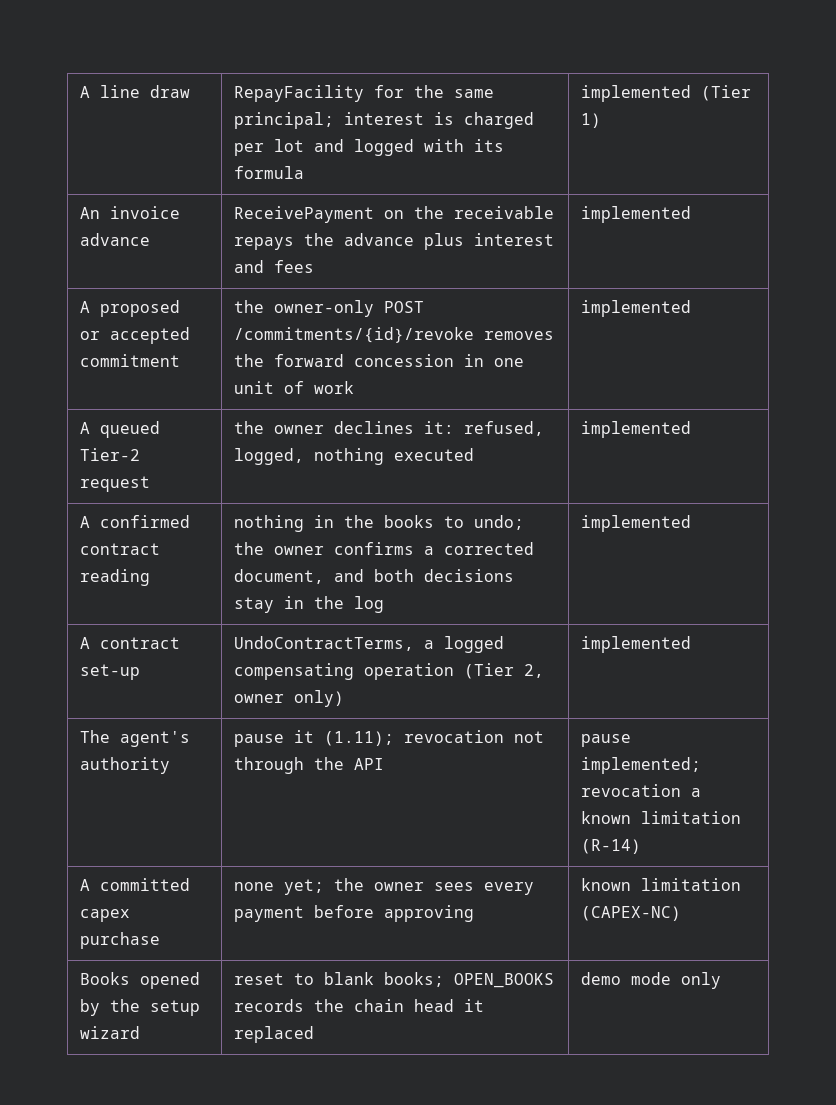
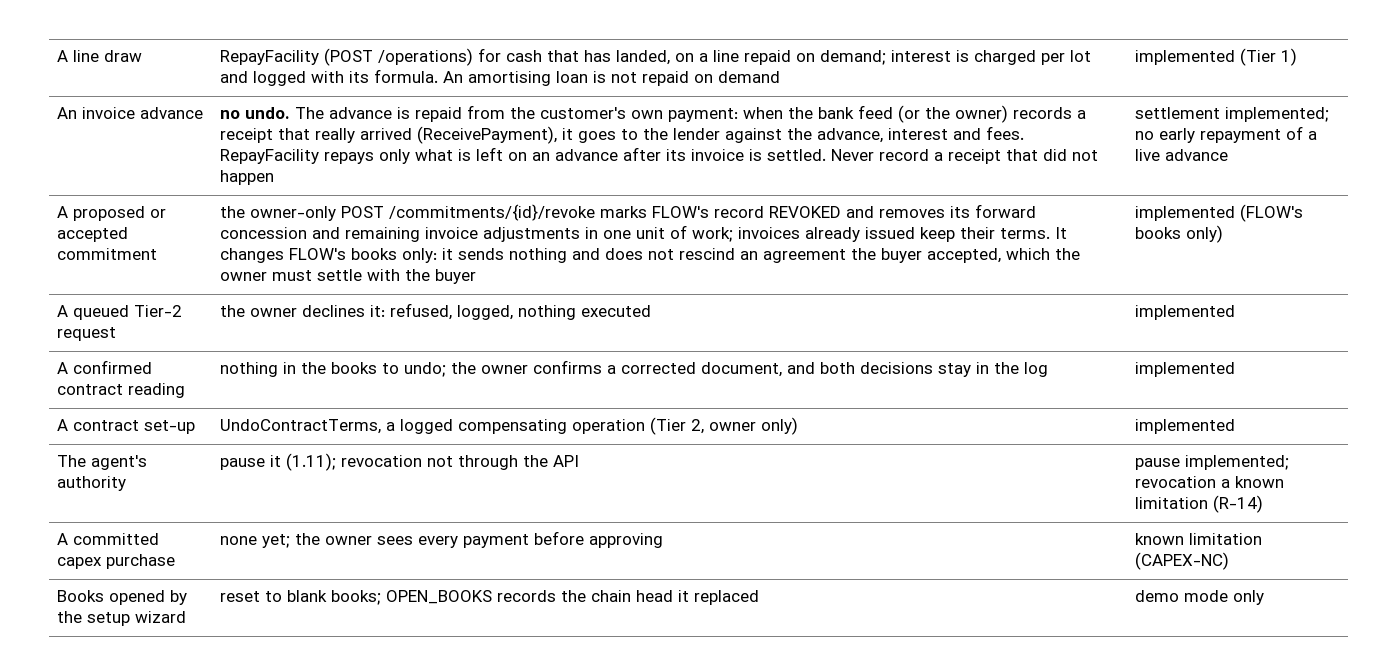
[373,85,494,98] [233,112,334,129] for the same principal; -> [323,48,886,66] (POST /operations) for cash that has landed, on a line repaid on demand;
[233,166,304,179] formula -> [373,69,780,86] formula. An amortising loan is not repaid on demand
[233,206,554,223] [233,233,554,250] [233,260,314,273] [580,206,691,223] ReceivePayment on the receivable repays the advance plus interest and fees | implemented -> [219,105,1086,123] [219,126,1024,144] [219,147,1098,164] [219,170,274,185] [1134,107,1329,122] [1134,126,1317,143] [1134,149,1228,161] no undo. The advance is repaid from the customer's own payment: when the bank feed (or the owner) records a receipt that really arrived (ReceivePayment), it goes to the lender against the advance, interest and fees. RepayFacility repays only what is left on an advance after its invoice is settled. Never record a receipt that did not happen | settlement implemented; no early repayment of a live advance
[483,331,554,340] [233,354,524,367] [233,381,354,394] [580,300,691,317] removes the forward concession in one unit of work | implemented -> [599,204,1036,218] [219,225,1067,242] [219,248,1080,263] [219,269,476,284] [1134,204,1303,222] [1134,225,1223,243] marks FLOW's record REVOKED and removes its forward concession and remaining invoice adjustments in one unit of work; invoices already issued keep their terms. It changes FLOW's books only: it sends nothing and does not rescind an agreement the buyer accepted, which the owner must settle with the buyer | implemented (FLOW's books only)

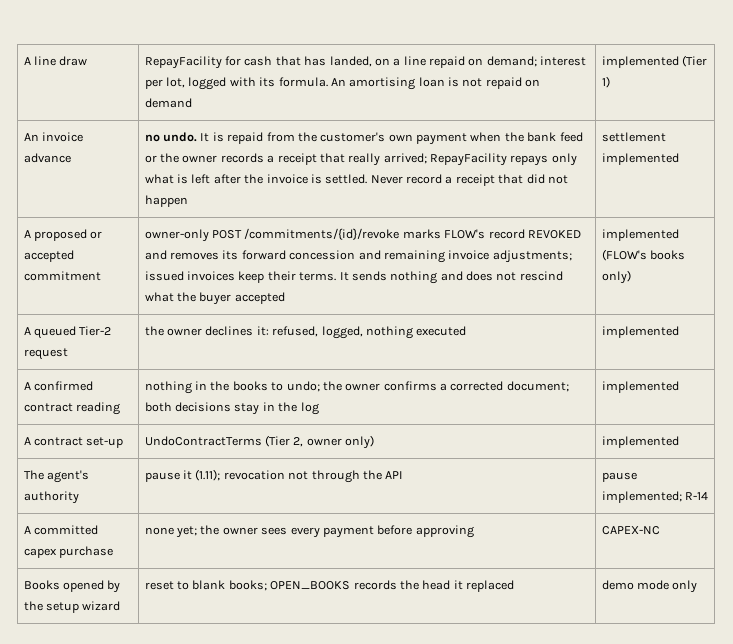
[323,48,473,66] (POST /operations) -> (222, 62) none
[955,50,1091,65] [219,71,248,83] is charged per lot and -> [144,77,186,89] per lot,
[294,107,392,119] The advance -> [200,133,210,142] It
[667,108,738,122] payment: -> [416,133,468,145] payment
[897,105,1008,123] (or the owner) -> [144,153,218,163] or the owner
[359,126,1024,144] arrived (ReceivePayment), it goes to the lender against the advance, interest and fees. -> [383,153,427,164] arrived;
[507,147,686,161] on an advance after its -> [213,174,264,184] after the
[1224,107,1329,122] [1134,126,1317,143] [1134,149,1228,161] implemented; no early repayment of a live advance -> [601,153,679,165] implemented
[219,206,245,218] the -> (101, 276) none
[482,225,1067,242] [219,248,453,263] adjustments in one unit of work; invoices already issued keep their terms. It changes FLOW's books only: it -> [492,250,572,263] [144,271,349,283] adjustments; issued invoices keep their terms. It
[739,248,1080,263] [219,269,476,284] an agreement the buyer accepted, which the owner must settle with the buyer -> [144,292,285,305] what the buyer accepted
[700,362,815,377] document, and -> [506,381,569,392] document;
[219,419,645,434] UndoContractTerms, a logged compensating operation -> [144,436,262,446] UndoContractTerms
[1134,476,1284,488] [1134,495,1263,513] revocation a known limitation (R-14) -> [685,492,709,500] R-14
[1134,533,1262,545] [1134,552,1229,570] known limitation (CAPEX-NC) -> [601,526,660,535] CAPEX-NC
[590,590,631,602] chain -> (419, 585) none

